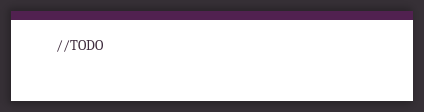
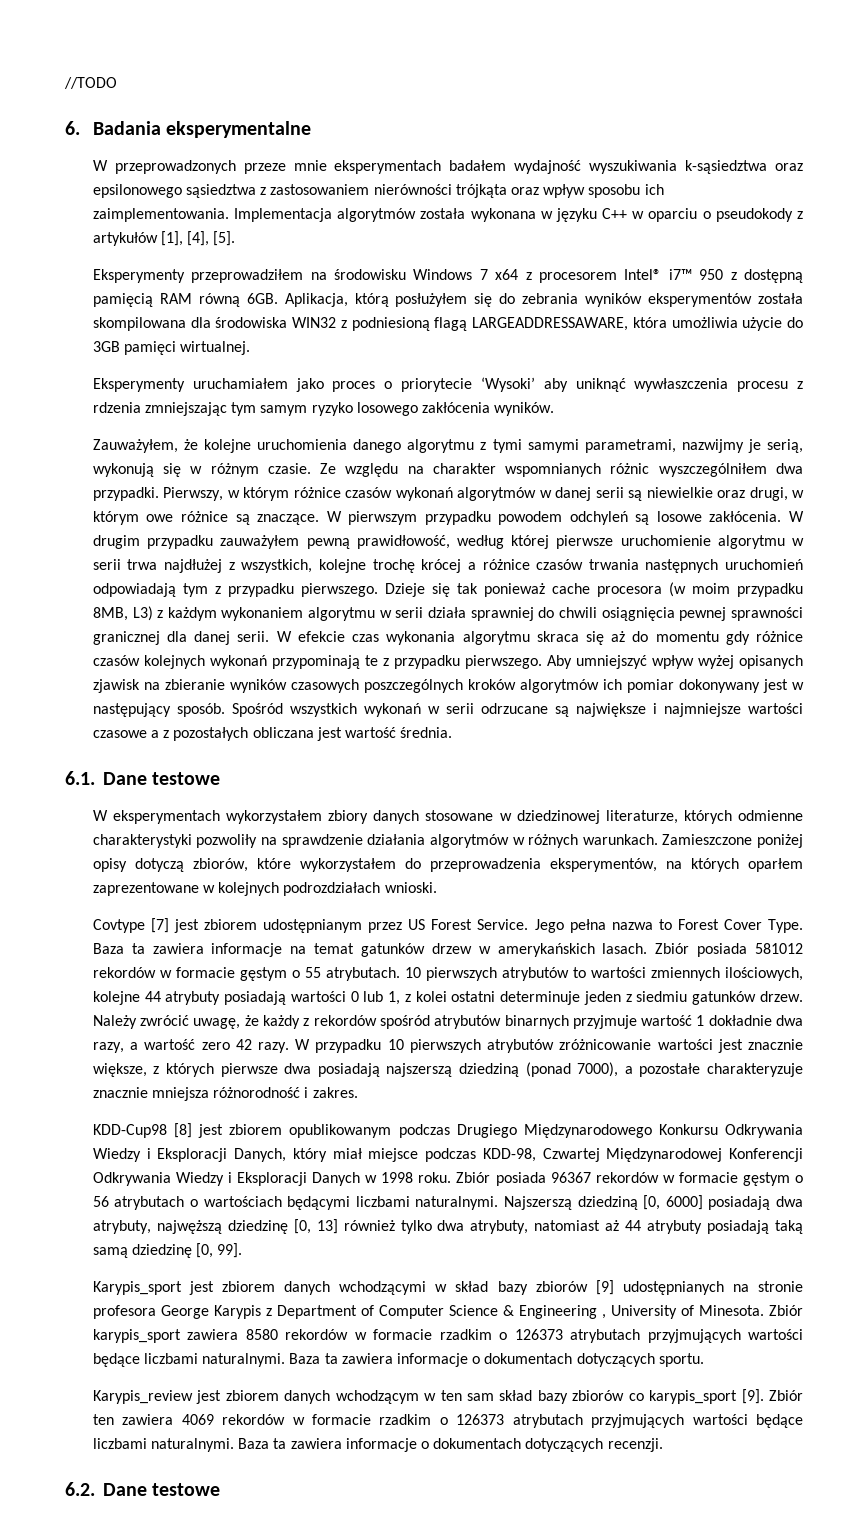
(104, 46) none -> [65,121,312,138] [92,160,804,174] [92,184,664,198] [92,208,804,222] [92,231,236,246] [92,269,804,283] [92,293,804,307] [92,317,804,331] [92,341,251,355] [92,377,803,392] [92,402,555,416] [92,439,803,453] [92,463,804,477] [92,487,805,501] [92,511,804,525] [92,535,805,549] [92,559,803,573] [92,582,803,597] [92,606,803,621] [92,631,803,645] [92,655,804,669] [92,679,805,693] [92,703,804,717] [92,727,453,741] [65,771,221,785] [92,810,803,824] [92,834,803,848] [92,858,803,872] [92,882,437,896] [92,918,803,933] [92,943,804,957] [92,967,803,981] [92,991,804,1005] [92,1015,803,1029] [92,1039,803,1053] [92,1062,803,1077] [92,1087,358,1101] [92,1123,803,1138] [92,1148,803,1162] [92,1172,803,1186] [92,1195,803,1210] [92,1219,803,1234] [92,1243,243,1258] [92,1280,803,1295] [92,1305,803,1319] [92,1329,803,1343] [92,1353,704,1367] [92,1389,803,1404] [92,1414,804,1428] [92,1438,663,1452] [65,1482,221,1496] // 6. Badania eksperymentalne // W przeprowadzonych przeze mnie eksperymentach badałem wydajność wyszukiwania k-sąsiedztwa oraz epsilonowego sąsiedztwa z zastosowaniem nierówności trójkąta oraz wpływ sposobu ich zaimplementowania. Implementacja algorytmów została wykonana w języku C++ w oparciu o pseudokody z artykułów [1], [4], [5]. // Eksperymenty przeprowadziłem na środowisku Windows 7 x64 z procesorem Intel® i7™ 950 z dostępną pamięcią RAM równą 6GB. Aplikacja, którą posłużyłem się do zebrania wyników eksperymentów została skompilowana dla środowiska WIN32 z podniesioną flagą LARGEADDRESSAWARE, która umożliwia użycie do 3GB pamięci wirtualnej. // Eksperymenty uruchamiałem jako proces o priorytecie ‘Wysoki’ aby uniknąć wywłaszczenia procesu z rdzenia zmniejszając tym samym ryzyko losowego zakłócenia wyników. // Zauważyłem, że kolejne uruchomienia danego algorytmu z tymi samymi parametrami, nazwijmy je serią, wykonują się w różnym czasie. Ze względu na charakter wspomnianych różnic wyszczególniłem dwa przypadki. Pierwszy, w którym różnice czasów wykonań algorytmów w danej serii są niewielkie oraz drugi, w którym owe różnice są znaczące. W pierwszym przypadku powodem odchyleń są losowe zakłócenia. W drugim przypadku zauważyłem pewną prawidłowość, według której pierwsze uruchomienie algorytmu w serii trwa najdłużej z wszystkich, kolejne trochę krócej a różnice czasów trwania następnych uruchomień odpowiadają tym z przypadku pierwszego. Dzieje się tak ponieważ cache procesora (w moim przypadku 8MB, L3) z każdym wykonaniem algorytmu w serii działa sprawniej do chwili osiągnięcia pewnej sprawności granicznej dla danej serii. W efekcie czas wykonania algorytmu skraca się aż do momentu gdy różnice czasów kolejnych wykonań przypominają te z przypadku pierwszego. Aby umniejszyć wpływ wyżej opisanych zjawisk na zbieranie wyników czasowych poszczególnych kroków algorytmów ich pomiar dokonywany jest w następujący sposób. Spośród wszystkich wykonań w serii odrzucane są największe i najmniejsze wartości czasowe a z pozostałych obliczana jest wartość średnia. // 6.1. Dane testowe // W eksperymentach wykorzystałem zbiory danych stosowane w dziedzinowej literaturze, których odmienne charakterystyki pozwoliły na sprawdzenie działania algorytmów w różnych warunkach. Zamieszczone poniżej opisy dotyczą zbiorów, które wykorzystałem do przeprowadzenia eksperymentów, na których oparłem zaprezentowane w kolejnych podrozdziałach wnioski. // Covtype [7] jest zbiorem udostępnianym przez US Forest Service. Jego pełna nazwa to Forest Cover Type. Baza ta zawiera informacje na temat gatunków drzew w amerykańskich lasach. Zbiór posiada 581012 rekordów w formacie gęstym o 55 atrybutach. 10 pierwszych atrybutów to wartości zmiennych ilościowych, kolejne 44 atrybuty posiadają wartości 0 lub 1, z kolei ostatni determinuje jeden z siedmiu gatunków drzew. Należy zwrócić uwagę, że każdy z rekordów spośród atrybutów binarnych przyjmuje wartość 1 dokładnie dwa razy, a wartość zero 42 razy. W przypadku 10 pierwszych atrybutów zróżnicowanie wartości jest znacznie większe, z których pierwsze dwa posiadają najszerszą dziedziną (ponad 7000), a pozostałe charakteryzuje znacznie mniejsza różnorodność i zakres. // KDD-Cup98 [8] jest zbiorem opublikowanym podczas Drugiego Międzynarodowego Konkursu Odkrywania Wiedzy i Eksploracji Danych, który miał miejsce podczas KDD-98, Czwartej Międzynarodowej Konferencji Odkrywania Wiedzy i Eksploracji Danych w 1998 roku. Zbiór posiada 96367 rekordów w formacie gęstym o 56 atrybutach o wartościach będącymi liczbami naturalnymi. Najszerszą dziedziną [0, 6000] posiadają dwa atrybuty, najwęższą dziedzinę [0, 13] również tylko dwa atrybuty, natomiast aż 44 atrybuty posiadają taką samą dziedzinę [0, 99]. // Karypis_sport jest zbiorem danych wchodzącymi w skład bazy zbiorów [9] udostępnianych na stronie profesora George Karypis z Department of Computer Science & Engineering , University of Minesota. Zbiór karypis_sport zawiera 8580 rekordów w formacie rzadkim o 126373 atrybutach przyjmujących wartości będące liczbami naturalnymi. Baza ta zawiera informacje o dokumentach dotyczących sportu. // Karypis_review jest zbiorem danych wchodzącym w ten sam skład bazy zbiorów co karypis_sport [9]. Zbiór ten zawiera 4069 rekordów w formacie rzadkim o 126373 atrybutach przyjmujących wartości będące liczbami naturalnymi. Baza ta zawiera informacje o dokumentach dotyczących recenzji. // 6.2. Dane testowe

